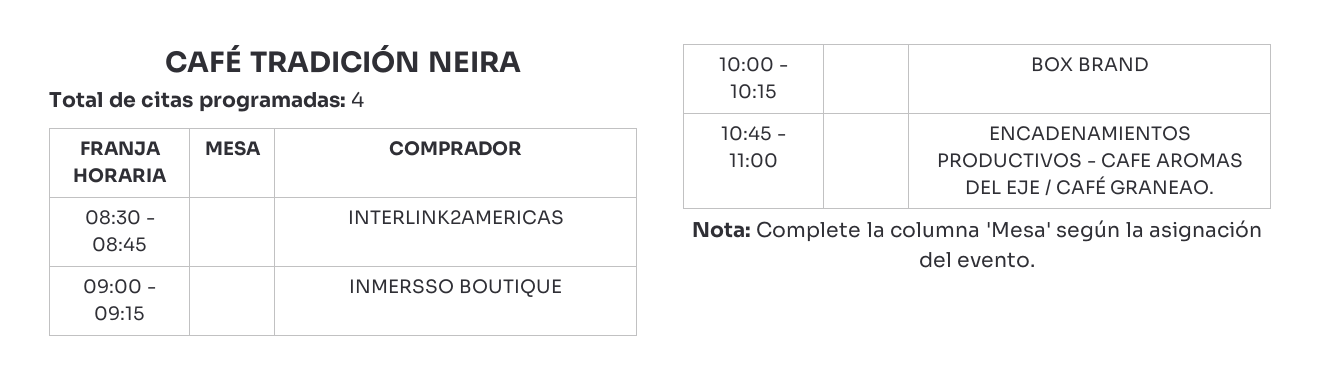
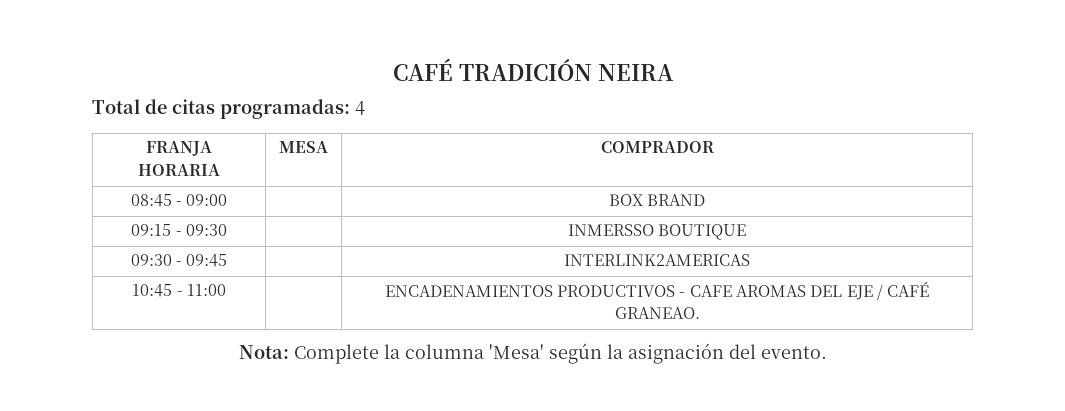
[84,210,155,225] [92,237,147,252] [347,210,564,225] [83,279,156,294] [94,306,145,321] [349,279,562,297] [719,57,788,72] [730,84,777,99] [1030,57,1149,72] 08:30 - 08:45 | | INTERLINK2AMERICAS // 09:00 - 09:15 | | INMERSSO BOUTIQUE // 10:00 - 10:15 | | BOX BRAND -> [130,194,228,207] [608,194,706,206] [131,224,227,236] [567,224,747,240] [130,254,228,267] [564,254,750,266] 08:45 - 09:00 | | BOX BRAND // 09:15 - 09:30 | | INMERSSO BOUTIQUE // 09:30 - 09:45 | | INTERLINK2AMERICAS

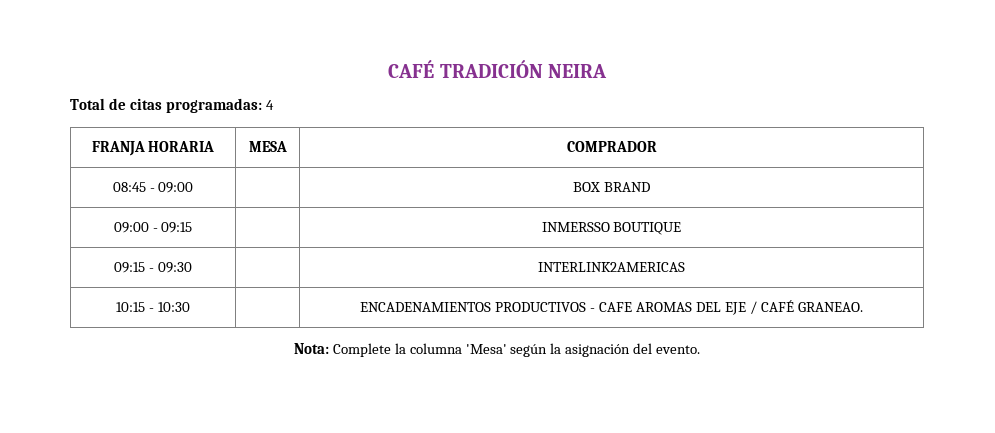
[131,224,227,236] [567,224,747,240] [130,254,228,267] [564,254,750,266] [132,284,226,297] 09:15 - 09:30 | | INMERSSO BOUTIQUE // 09:30 - 09:45 | | INTERLINK2AMERICAS // 10:45 - 11:00 -> [113,222,193,233] [541,222,682,235] [114,262,192,273] [538,262,685,272] [116,302,190,312] 09:00 - 09:15 | | INMERSSO BOUTIQUE // 09:15 - 09:30 | | INTERLINK2AMERICAS // 10:15 - 10:30

